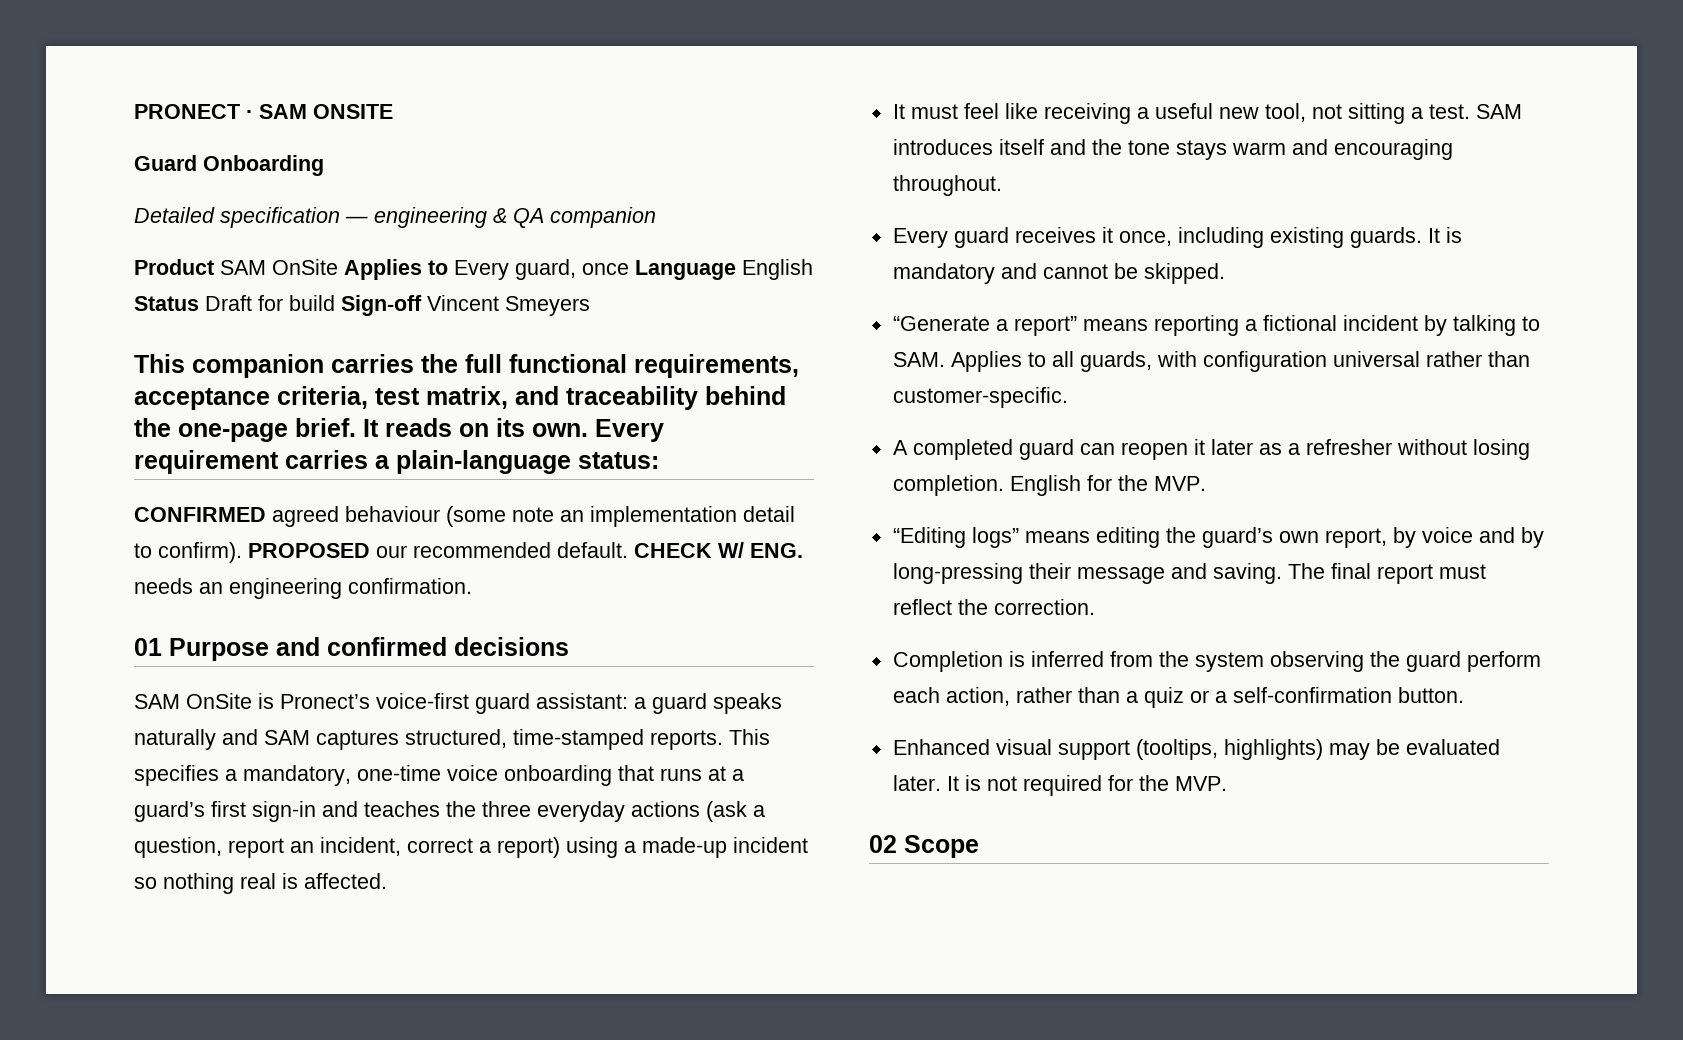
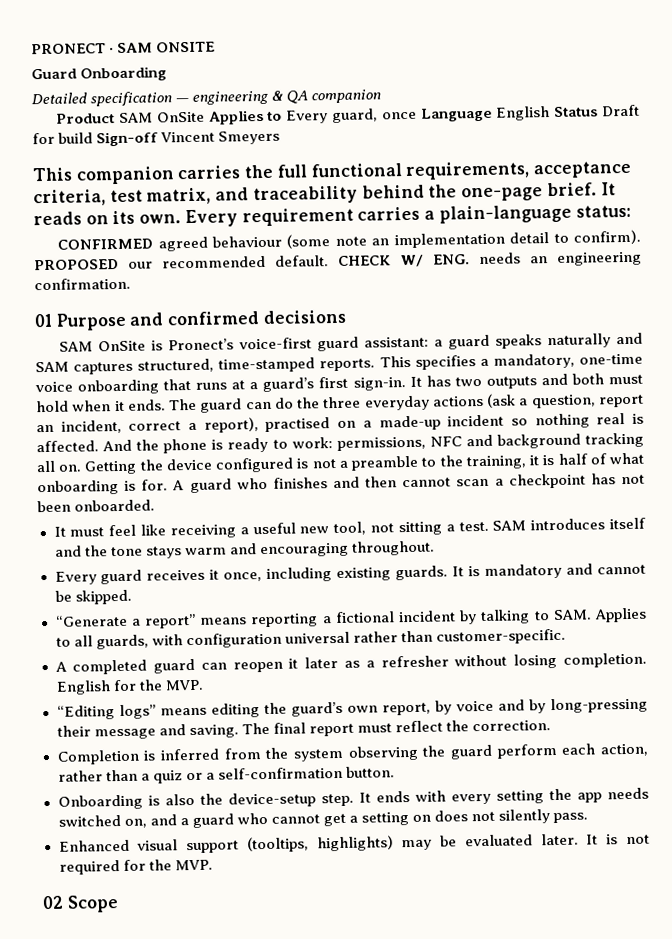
[252,801,440,822] sign-in and teaches -> [352,373,643,391] [36,397,294,413] sign-in. It has two outputs and both must hold when it ends. The guard can do
[497,837,618,858] report) using -> [203,417,357,433] report), practised on
(387, 881) none -> [102,432,644,454] [36,452,645,475] [37,473,646,496] [37,499,156,513] And the phone is ready to work: permissions, NFC and background tracking all on. Getting the device configured is not a preamble to the training, it is half of what onboarding is for. A guard who finishes and then cannot scan a checkpoint has not been onboarded.
(1464, 695) none -> [57,787,650,810] [57,809,589,829] // Onboarding is also the device-setup step. It ends with every setting the app needs switched on, and a guard who cannot get a setting on does not silently pass.

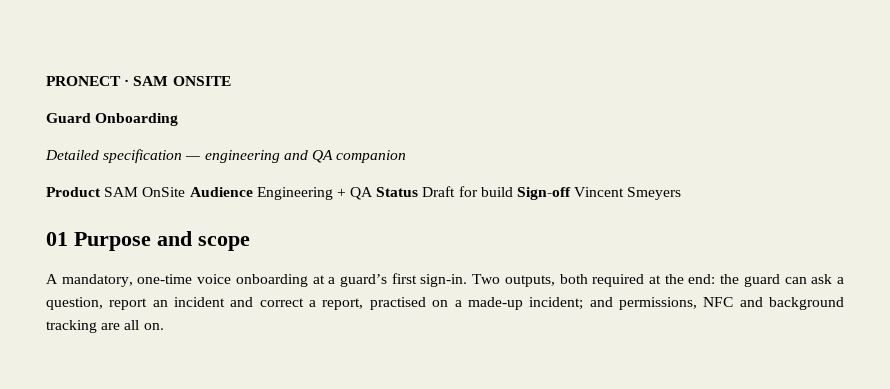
[271,90,284,101] & -> [283,150,308,160] and
[208,106,551,125] Applies to Every guard, once Language English -> [189,187,374,200] Audience Engineering + QA
[32,160,632,185] [33,182,616,207] [33,204,631,228] [57,229,641,252] [34,251,643,271] [34,277,131,291] [34,309,346,331] [59,332,643,352] [35,355,489,375] This companion carries the full functional requirements, acceptance criteria, test matrix, and traceability behind the one-page brief. It reads on its own. Every requirement carries a plain-language status: // CONFIRMED agreed behaviour (some note an implementation detail to confirm). PROPOSED our recommended default. CHECK W/ ENG. needs an engineering confirmation. // 01 Purpose and confirmed decisions // SAM OnSite is Pronect’s voice-first guard assistant: a guard speaks naturally and SAM captures structured, time-stamped reports. This specifies a -> [46,231,250,251] [46,274,58,284] 01 Purpose and scope // A
[163,378,228,391] that runs -> (308, 280) none
[409,373,643,389] [36,393,517,413] It has two outputs and both must hold when it ends. The guard can do the three everyday actions (ask -> [472,274,833,287] Two outputs, both required at the end: the guard can ask
[60,419,122,434] incident, -> [174,297,254,307] incident and
[203,417,259,433] report), -> [322,298,364,310] report,
[447,413,644,429] [36,437,333,454] incident so nothing real is affected. And the phone is ready to work: -> [529,297,613,310] incident; and
(644, 440) none -> [101,323,121,330] are
[84,452,645,475] [37,473,646,496] [37,499,156,513] [53,517,646,539] [54,540,435,559] [54,563,646,585] [54,589,132,605] [54,607,647,629] [55,628,566,650] [54,652,647,675] [55,679,204,695] [56,697,649,720] [56,720,551,740] [56,743,649,765] [57,766,395,784] [57,787,650,810] [57,809,589,829] [58,833,650,854] [58,859,213,875] [42,895,119,913] Getting the device configured is not a preamble to the training, it is half of what onboarding is for. A guard who finishes and then cannot scan a checkpoint has not been onboarded. // It must feel like receiving a useful new tool, not sitting a test. SAM introduces itself and the tone stays warm and encouraging throughout. // Every guard receives it once, including existing guards. It is mandatory and cannot be skipped. // “Generate a report” means reporting a fictional incident by talking to SAM. Applies to all guards, with configuration universal rather than customer-specific. // A completed guard can reopen it later as a refresher without losing completion. English for the MVP. // “Editing logs” means editing the guard’s own report, by voice and by long-pressing their message and saving. The final report must reflect the correction. // Completion is inferred from the system observing the guard perform each action, rather than a quiz or a self-confirmation button. // Onboarding is also the device-setup step. It ends with every setting the app needs switched on, and a guard who cannot get a setting on does not silently pass. // Enhanced visual support (tooltips, highlights) may be evaluated later. It is not required for the MVP. // 02 Scope -> (164, 326) none

